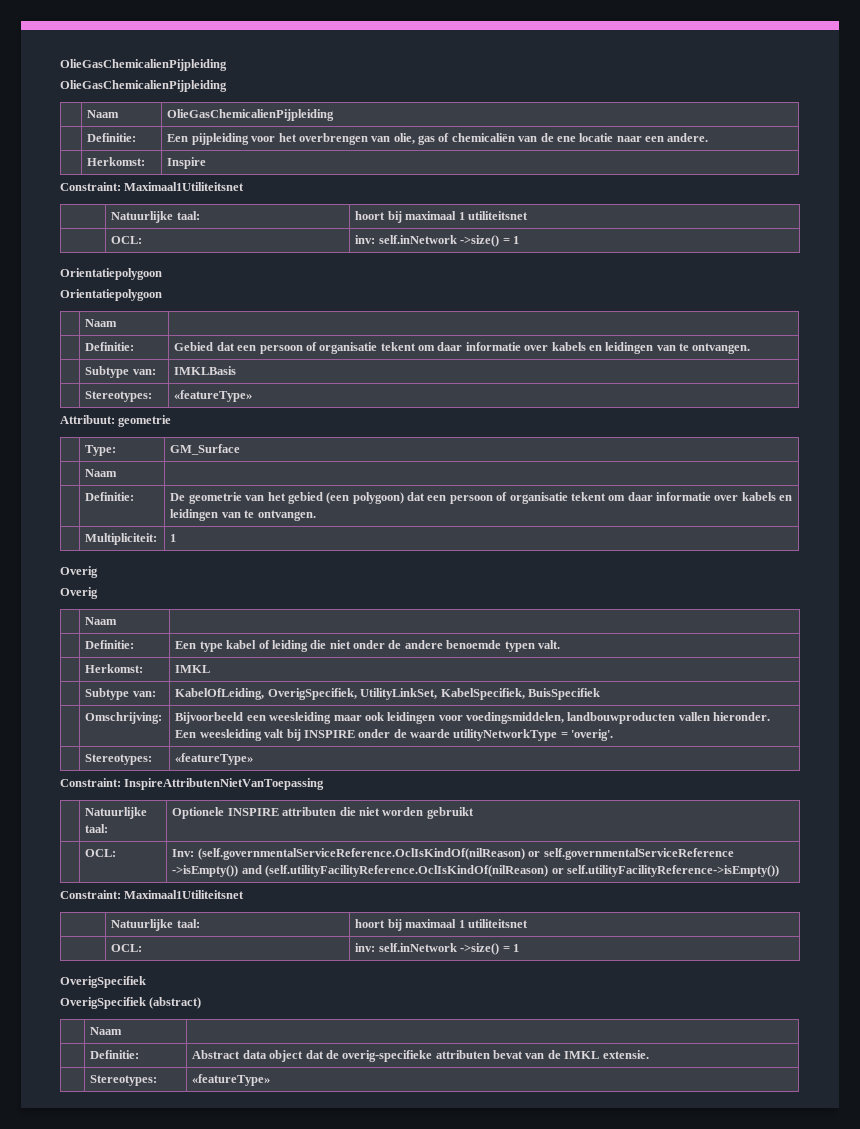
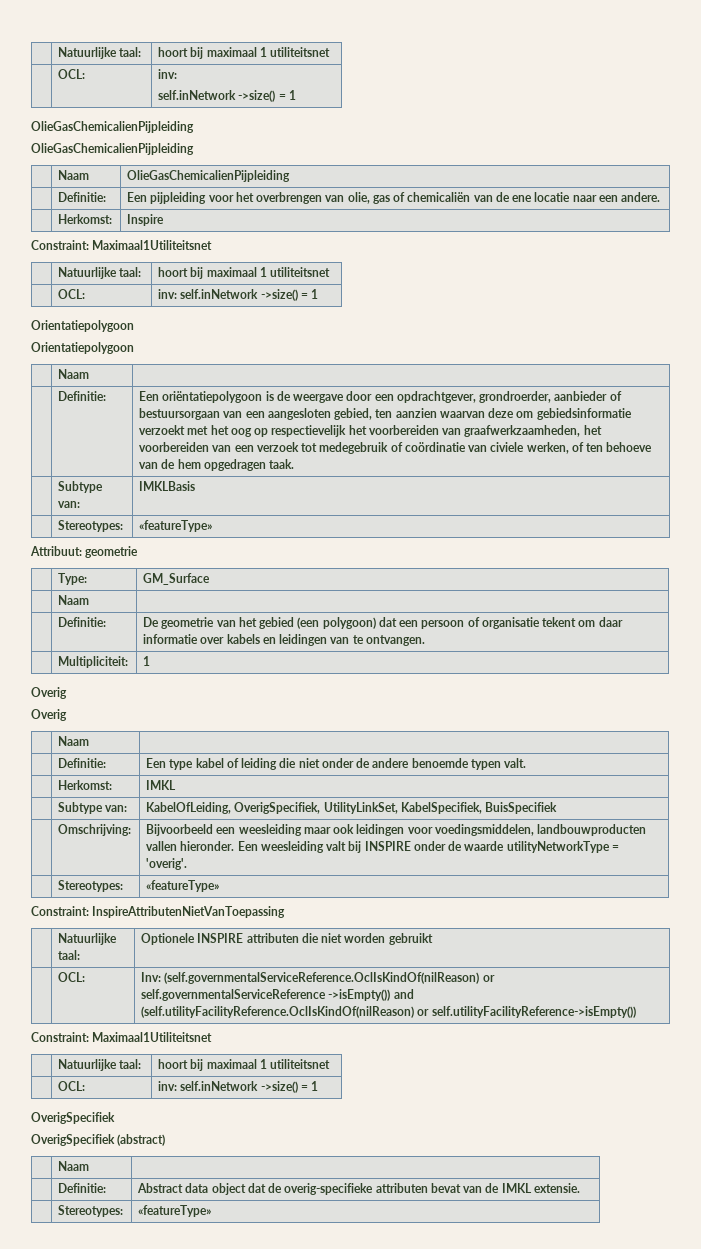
(60, 65) none -> [58,47,142,59] [158,47,331,59] [58,69,86,79] [158,69,178,79] [158,90,296,102] | Natuurlijke taal: | hoort bij maximaal 1 utiliteitsnet // | OCL: | inv: // self.inNetwork ->size() = 1 //
[174,342,751,354] Gebied dat een persoon of organisatie tekent om daar informatie over kabels en leidingen van te ontvangen. -> [139,391,622,403] [139,408,632,420] [139,425,602,437] [139,442,653,454] [139,459,295,471] Een oriëntatiepolygoon is de weergave door een opdrachtgever, grondroerder, aanbieder of bestuursorgaan van een aangesloten gebied, ten aanzien waarvan deze om gebiedsinformatie verzoekt met het oog op respectievelijk het voorbereiden van graafwerkzaamheden, het voorbereiden van een verzoek tot medegebruik of coördinatie van civiele werken, of ten behoeve van de hem opgedragen taak.

